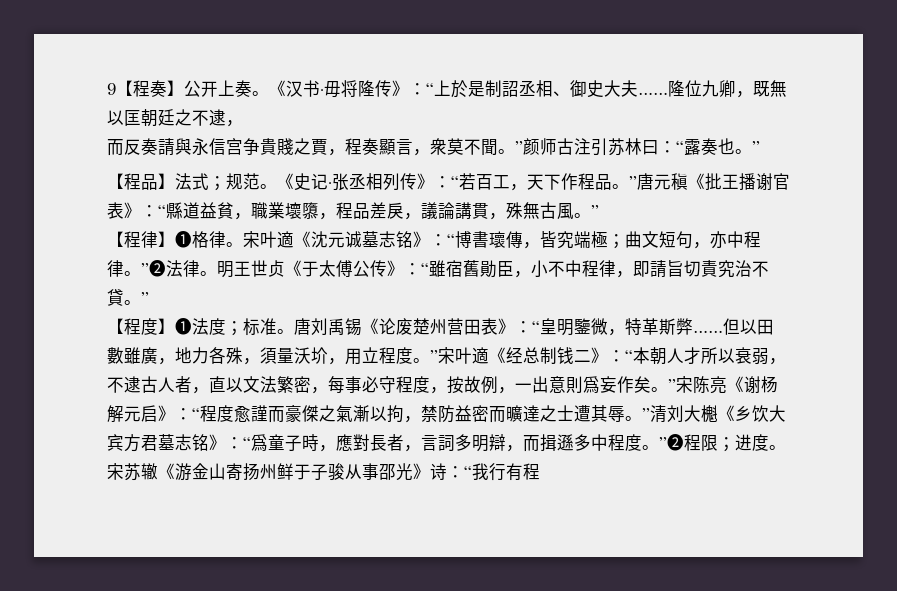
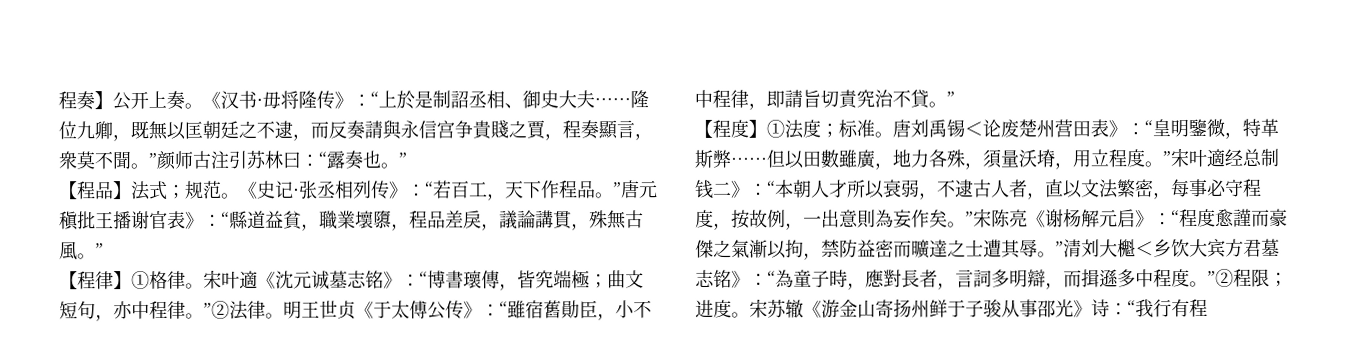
[107,80,133,96] 9【 -> (58, 100) none
(243, 123) // -> (311, 137) none
[688,173,705,189] 《 -> (80, 221) none
[175,231,192,248] ❶ -> [131,271,150,290] ①
[141,260,166,277] ”❷ -> [203,300,230,319] ”②
[175,318,192,335] ❶ -> [766,119,785,138] ①
[362,318,379,334] 《 -> [964,121,983,136] ＜
[311,347,328,364] 圿 -> [1036,149,1055,168] 塉
[489,347,506,363] 《 -> (1225, 157) none
[583,376,600,393] 爲 -> [875,209,894,228] 為
[718,405,735,421] 《 -> [1135,241,1154,256] ＜
[251,434,268,451] 爲 -> [775,269,794,288] 為
[659,434,684,451] ”❷ -> [1207,268,1234,287] ”②

